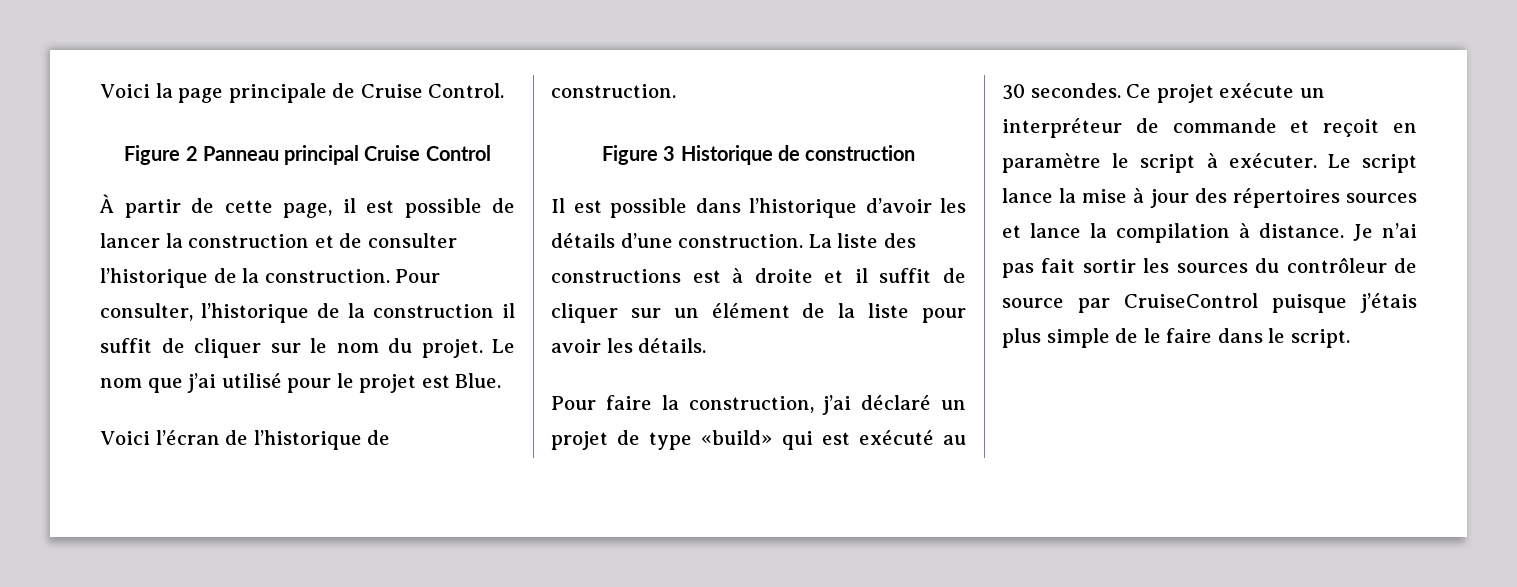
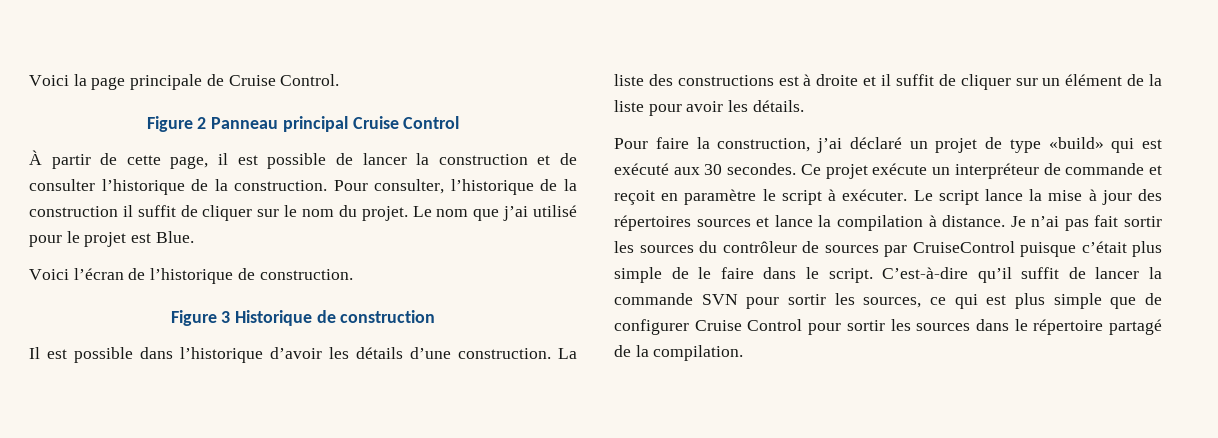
[943,435,966,445] au -> [673,167,700,175] aux
[1002,298,1064,308] source -> [824,245,879,253] sources
[1360,293,1417,313] j’étais -> [1081,241,1127,253] c’était
(1350, 338) none -> [882,267,1162,283] [614,293,1162,309] [614,319,1162,335] [614,345,744,361] C’est-à-dire qu’il suffit de lancer la commande SVN pour sortir les sources, ce qui est plus simple que de configurer Cruise Control pour sortir les sources dans le répertoire partagé de la compilation.

